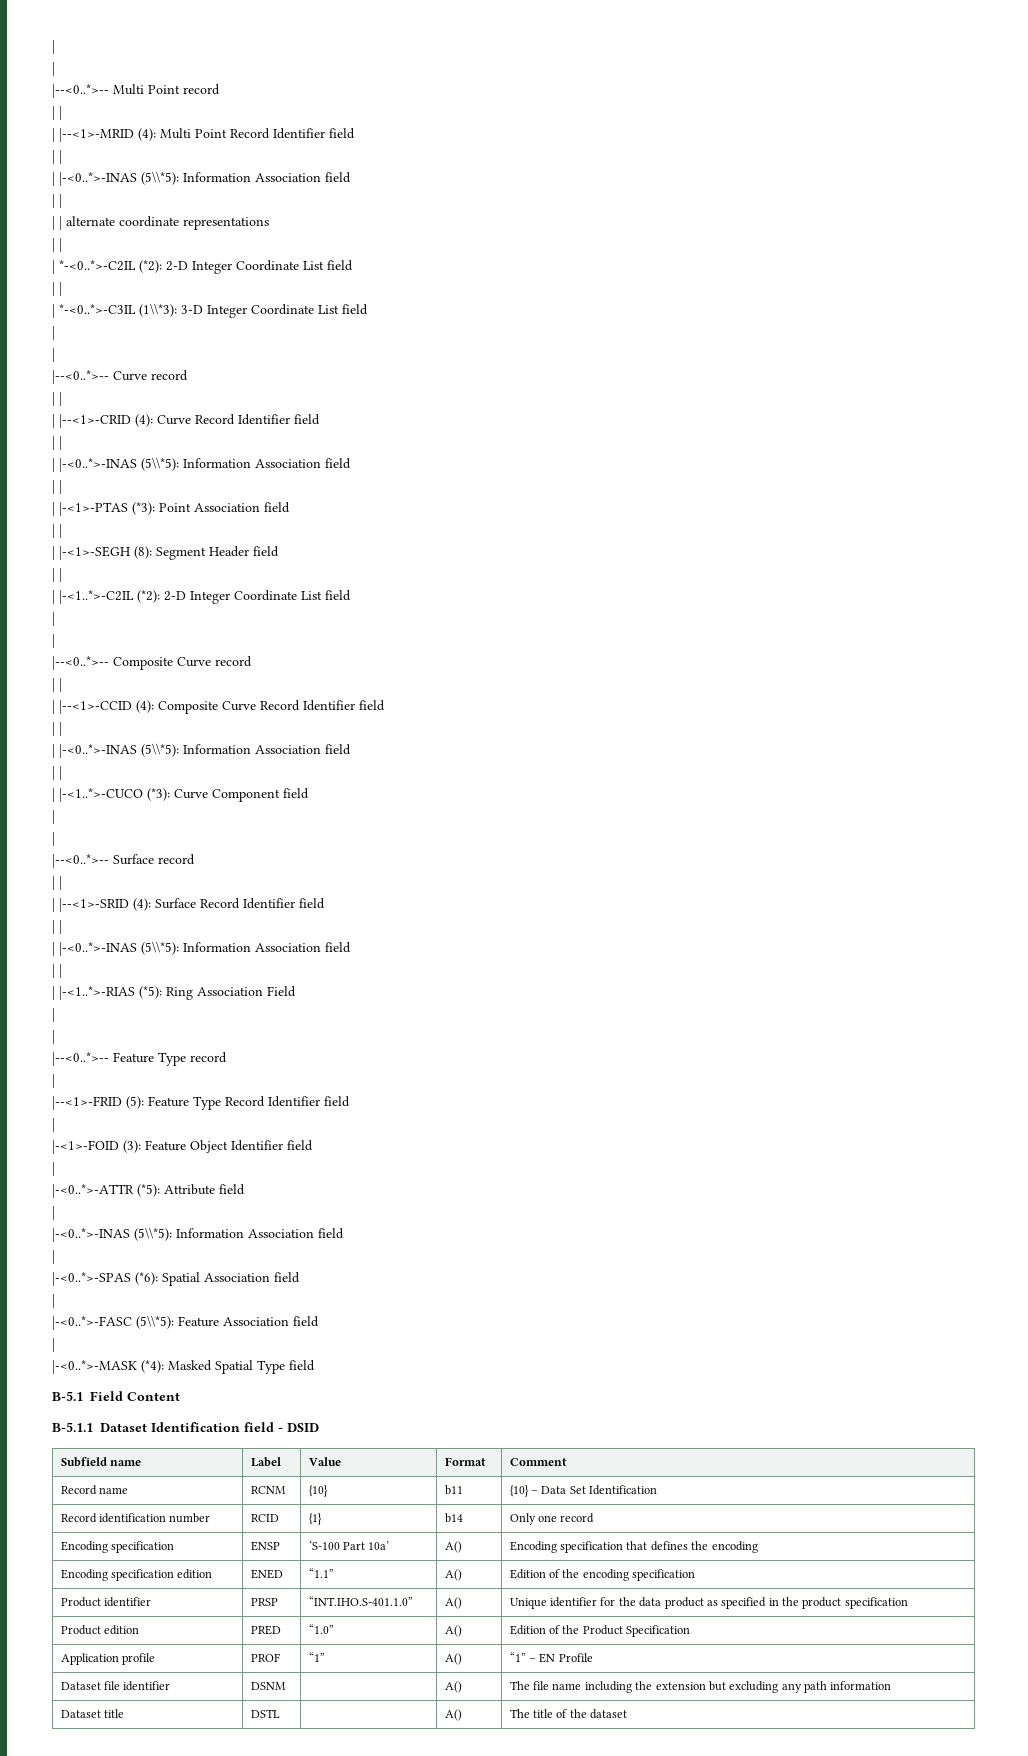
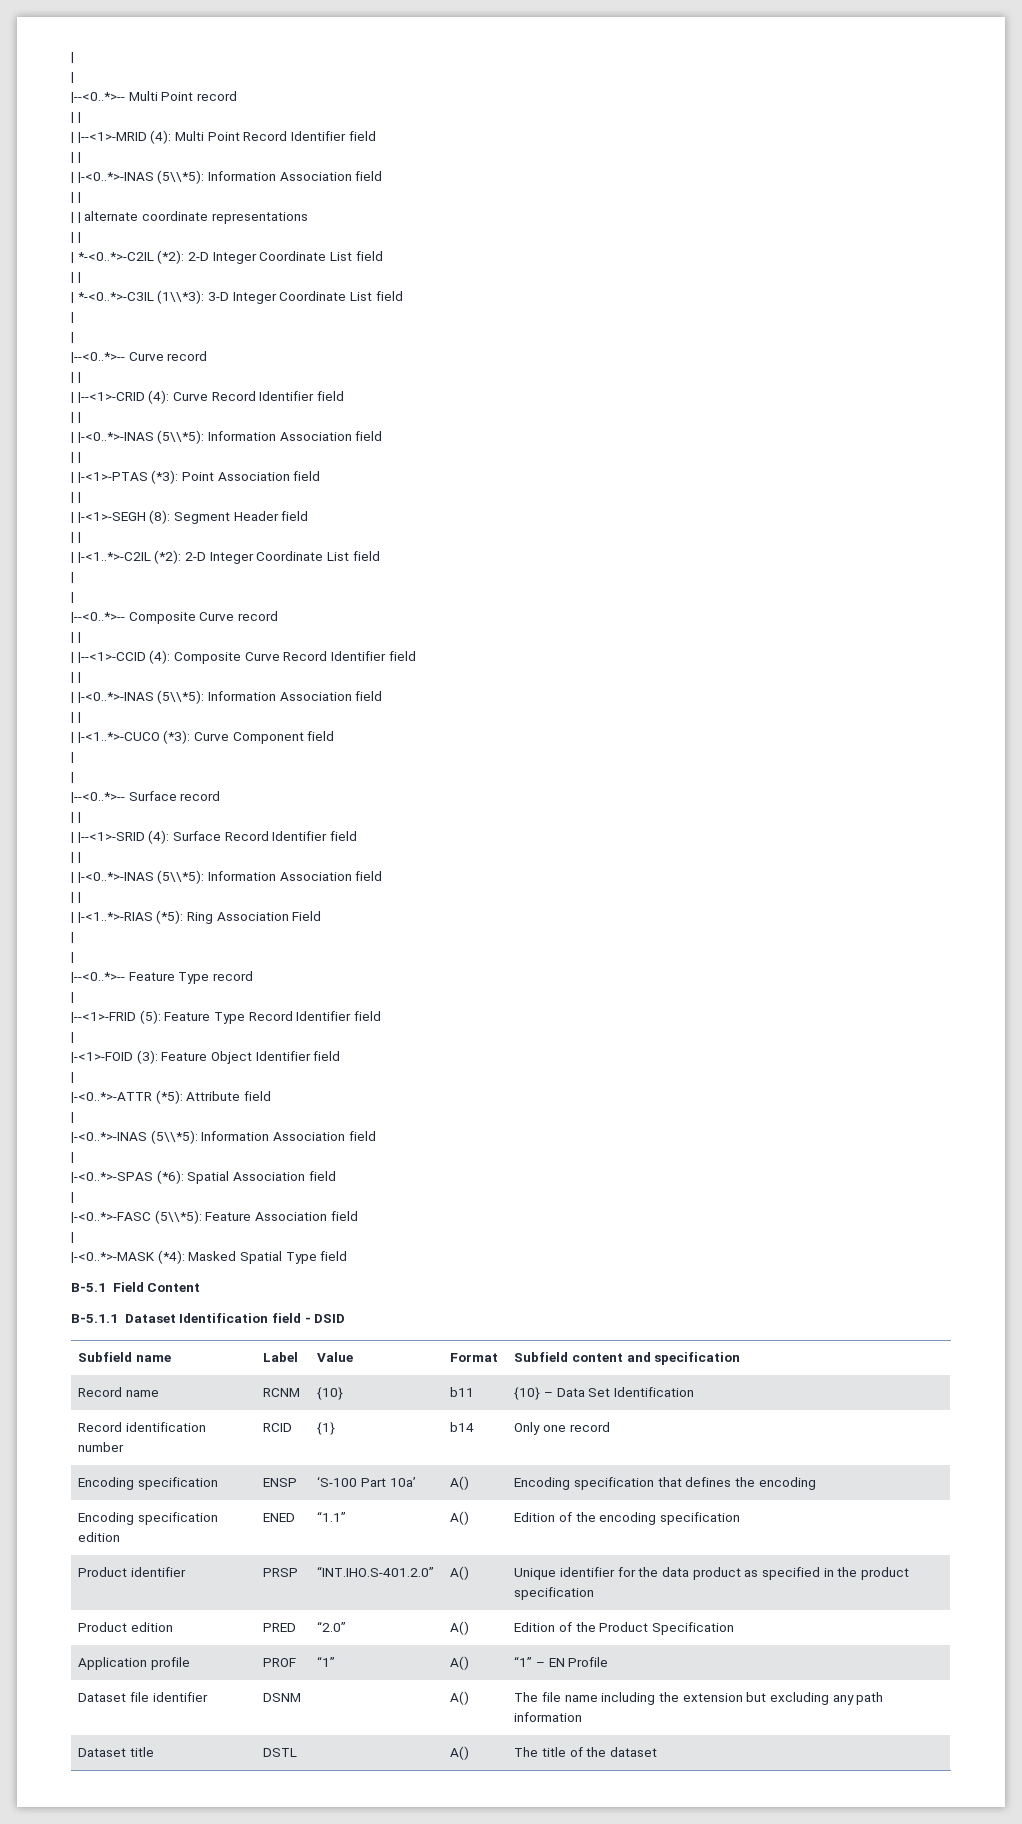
[509,1458,567,1466] Comment -> [514,1352,741,1365] Subfield content and specification
[308,1596,413,1606] “INT.IHO.S-401.1.0” -> [317,1566,435,1577] “INT.IHO.S-401.2.0”
[308,1624,334,1634] “1.0” -> [317,1621,347,1632] “2.0”

